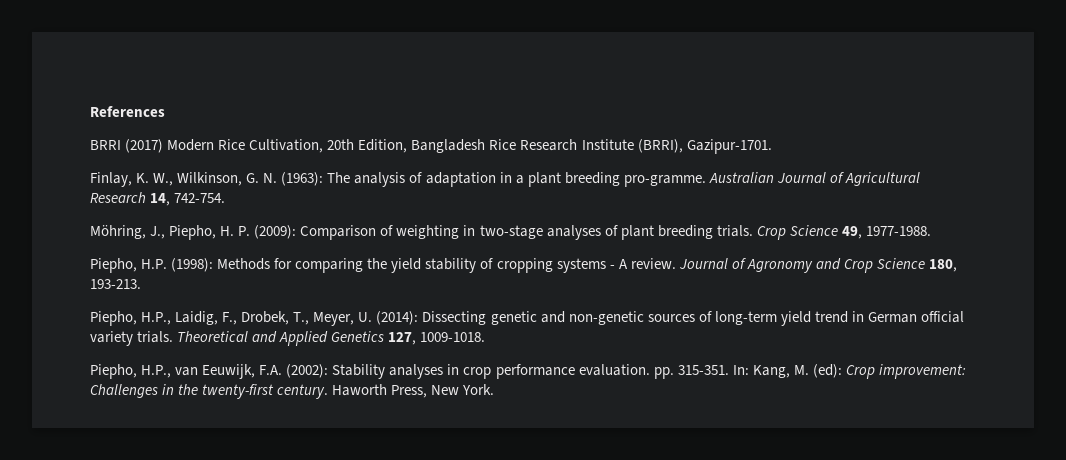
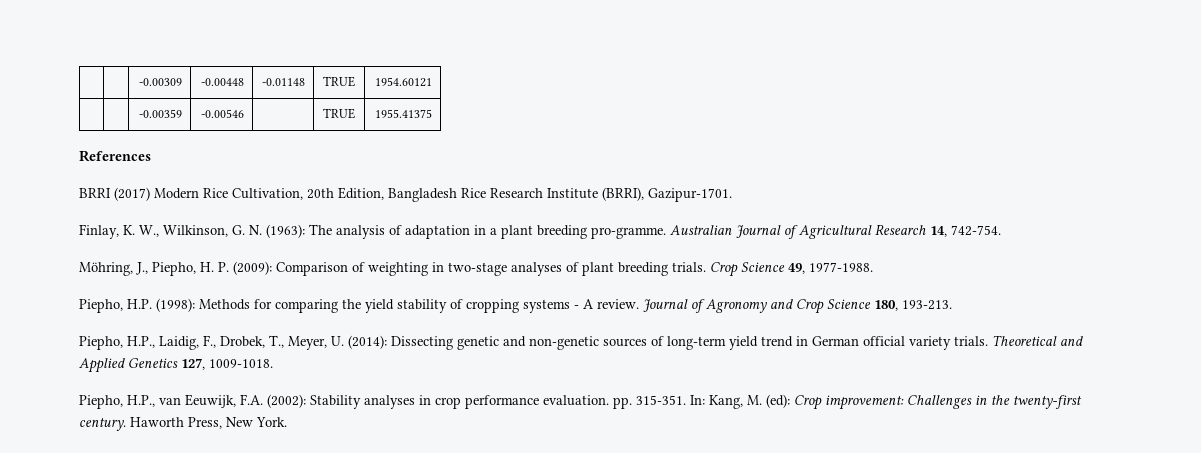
(90, 111) none -> [139,78,183,86] [201,78,245,86] [262,78,306,86] [323,76,355,87] [375,77,433,87] [139,109,183,118] [201,109,245,118] [323,108,355,119] [375,109,433,118] | | -0.00309 | -0.00448 | -0.01148 | TRUE | 1954.60121 // | | -0.00359 | -0.00546 | | TRUE | 1955.41375 //

